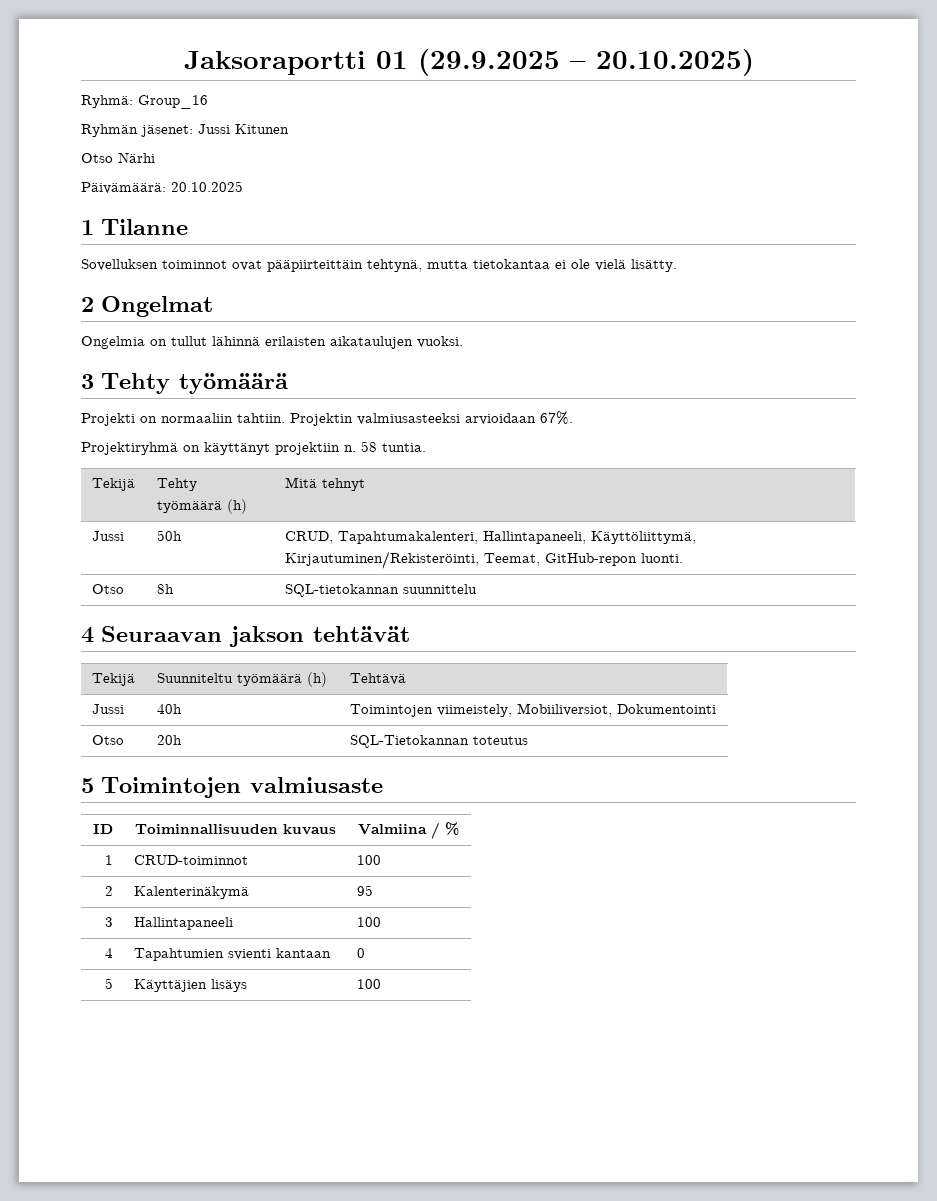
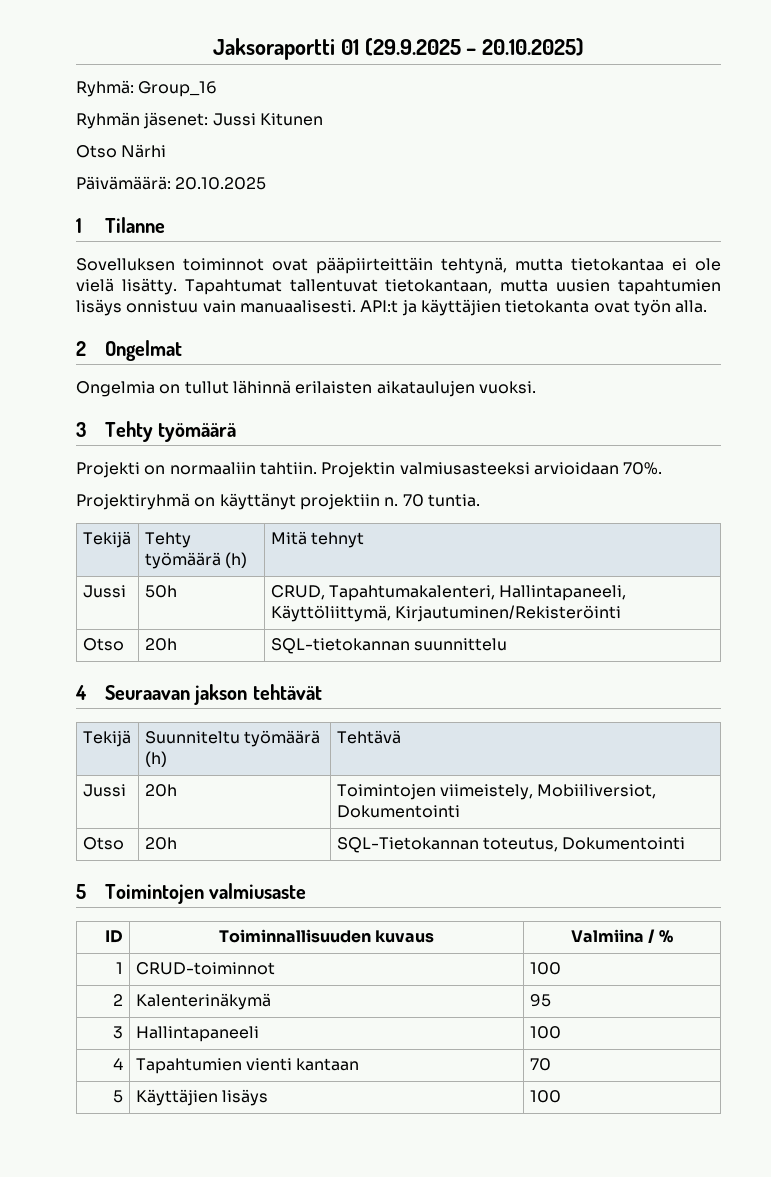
(677, 265) none -> [184,279,721,295] [76,299,708,316] Tapahtumat tallentuvat tietokantaan, mutta uusien tapahtumien lisäys onnistuu vain manuaalisesti. API:t ja käyttäjien tietokanta ovat työn alla.
[540,411,573,425] 67%. -> [623,462,663,475] 70%.
[361,441,377,452] 58 -> [402,494,424,507] 70
[284,551,683,569] [91,584,124,594] [156,584,174,594] Kirjautuminen/Rekisteröinti, Teemat, GitHub-repon luonti. // Otso | 8h -> [395,605,622,622] [82,638,124,651] [144,638,177,651] Kirjautuminen/Rekisteröinti // Otso | 20h
[156,704,182,714] 40h -> [144,784,177,797] 20h
[472,736,528,745] toteutus -> [483,837,686,852] toteutus, Dokumentointi
[227,949,271,960] svienti -> [246,1058,293,1071] vienti
[356,948,365,958] 0 -> [529,1058,551,1071] 70

